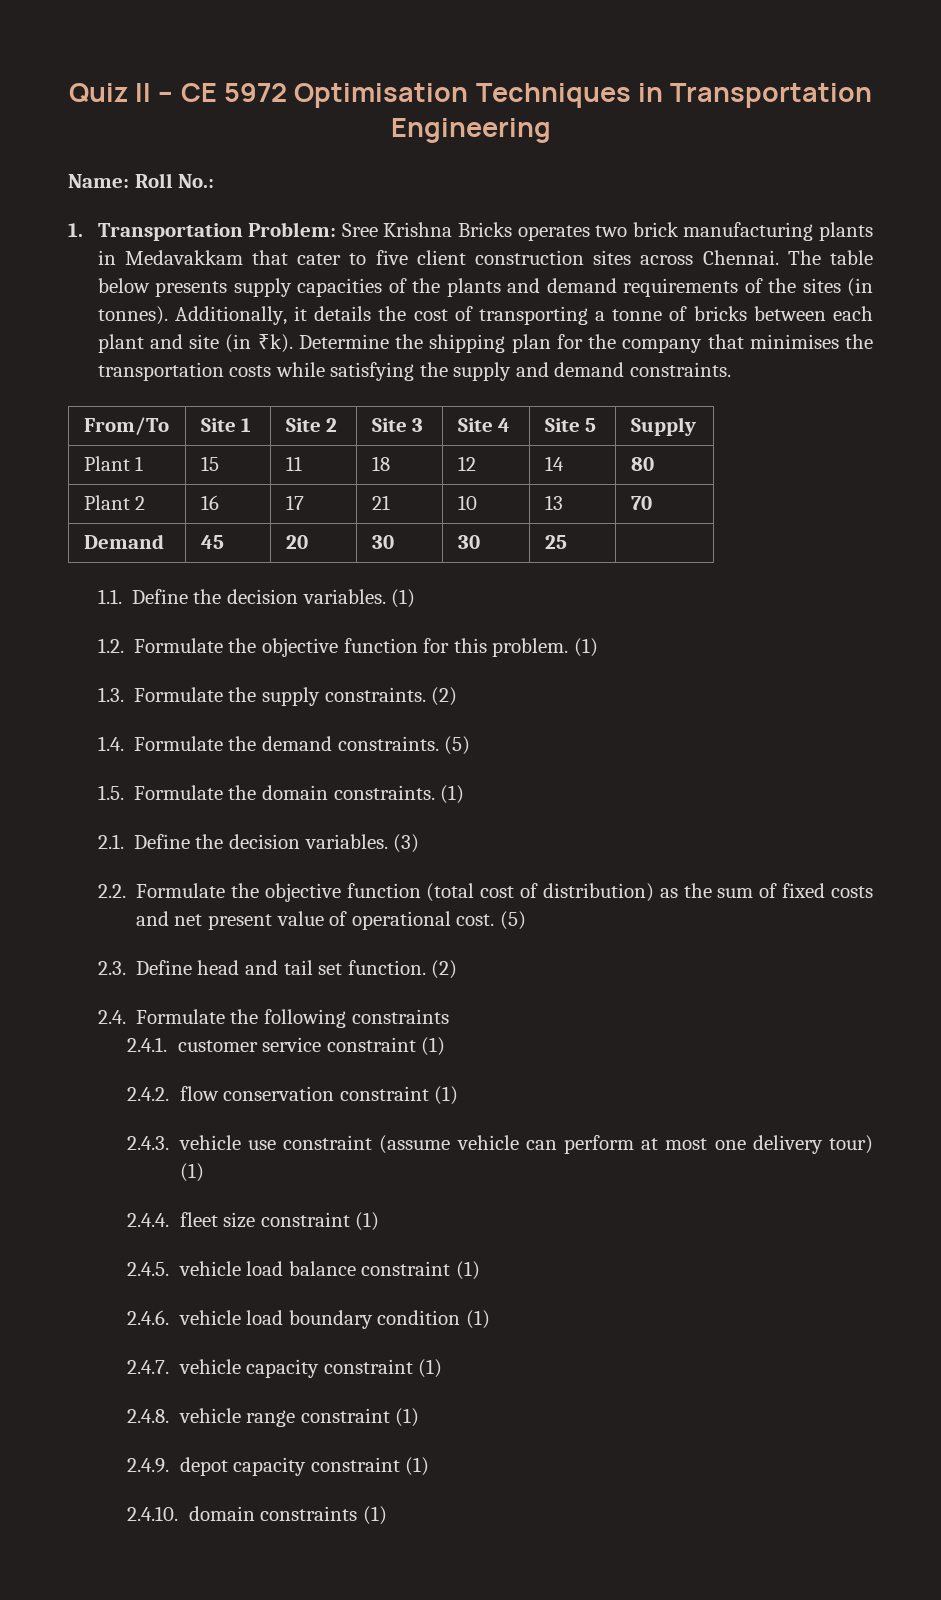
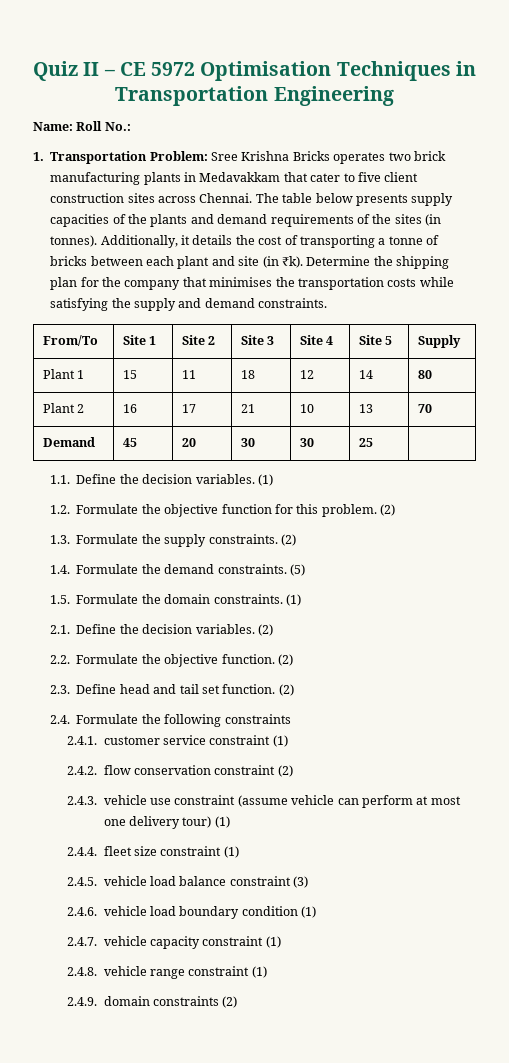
[573,638,598,657] (1) -> [380,504,396,516] (2)
[393,834,420,853] (3) -> [257,624,273,636] (2)
[346,883,874,902] [135,911,526,930] function (total cost of distribution) as the sum of fixed costs and net present value of operational cost. (5) -> [221,654,293,666] function. (2)
[434,1086,459,1105] (1) -> [277,765,293,777] (2)
[455,1261,480,1280] (1) -> [293,876,309,888] (3)
[179,1457,430,1476] [127,1506,179,1521] depot capacity constraint (1) // 2.4.10. -> (98, 1001) none
[362,1506,387,1525] (1) -> [222,996,238,1008] (2)

